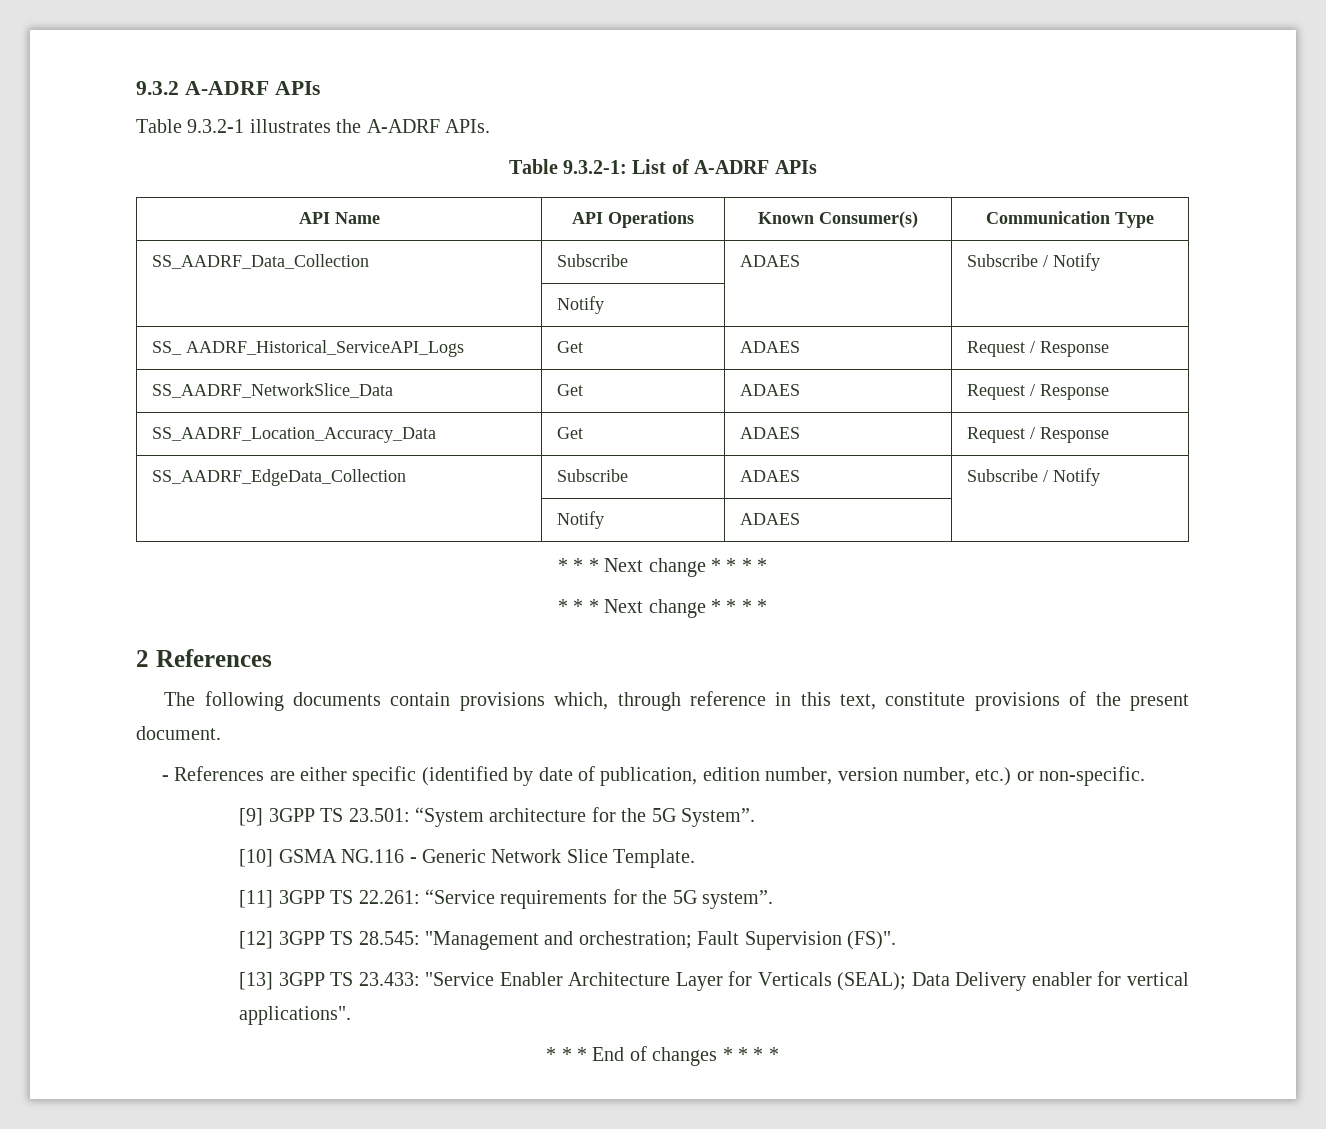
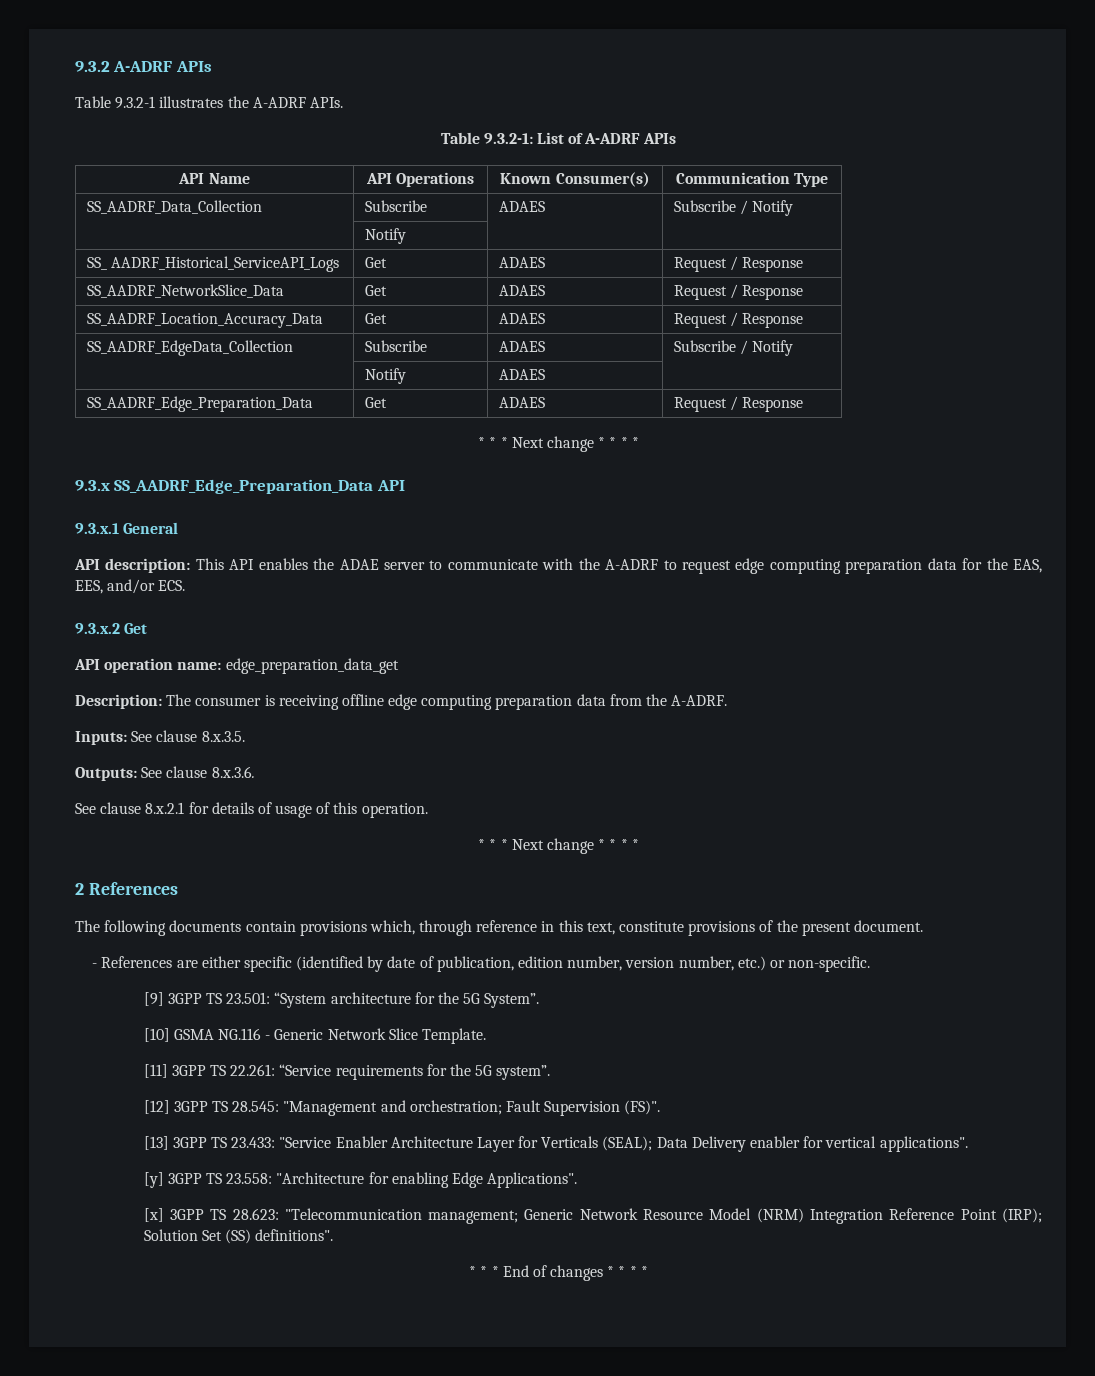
[557,558,768,577] // * * * Next change * * * * -> [87,396,314,412] [365,397,388,408] [499,397,546,408] [674,396,804,412] [478,436,639,452] [75,479,405,494] [75,522,179,534] [74,558,1043,574] [75,579,186,594] [75,623,148,634] [74,658,399,674] [75,694,728,710] [75,730,245,745] [75,766,255,781] [75,802,428,818] // SS_AADRF_Edge_Preparation_Data | Get | ADAES | Request / Response // * * * Next change * * * * // 9.3.x SS_AADRF_Edge_Preparation_Data API // 9.3.x.1 General // API description: This API enables the ADAE server to communicate with the A-ADRF to request edge computing preparation data for the EAS, EES, and/or ECS. // 9.3.x.2 Get // API operation name: edge_preparation_data_get // Description: The consumer is receiving offline edge computing preparation data from the A-ADRF. // Inputs: See clause 8.x.3.5. // Outputs: See clause 8.x.3.6. // See clause 8.x.2.1 for details of usage of this operation.
(352, 1015) none -> [143,1172,578,1188] [143,1208,1042,1224] [143,1229,334,1244] // [y] 3GPP TS 23.558: "Architecture for enabling Edge Applications". // [x] 3GPP TS 28.623: "Telecommunication management; Generic Network Resource Model (NRM) Integration Reference Point (IRP); Solution Set (SS) definitions".

